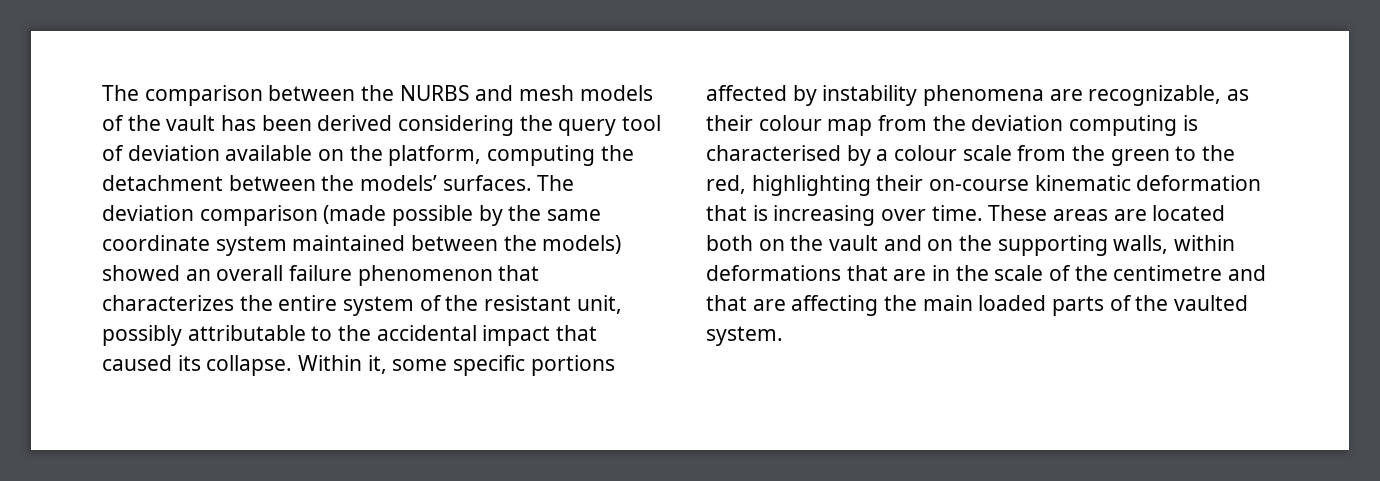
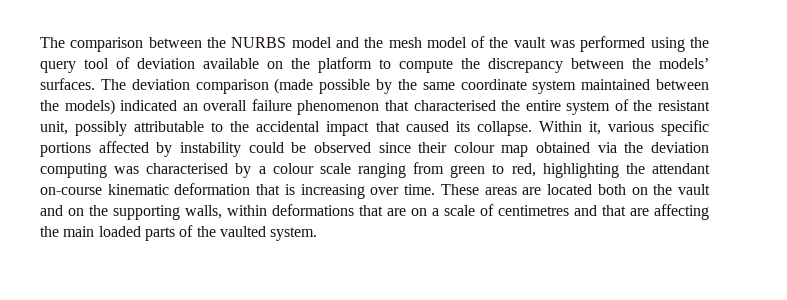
[475,85,653,101] [102,115,515,136] and mesh models of the vault has been derived considering -> [291,36,685,52] model and the mesh model of the vault was performed using
[388,145,634,166] [102,175,223,191] platform, computing the detachment -> [318,57,563,73] platform to compute the discrepancy
[102,265,180,281] showed -> [120,100,178,111] indicated
[102,295,234,311] characterizes -> [413,100,496,111] characterised
[392,359,448,371] some -> [607,121,654,132] various
[923,85,1250,106] phenomena are recognizable, as -> [248,142,411,153] could be observed since
[878,115,928,131] from -> [536,142,617,153] obtained via
[1182,115,1198,131] is -> [114,166,140,174] was
[1017,145,1106,161] from the -> [358,162,445,178] ranging from
[1202,145,1236,161] the -> (505, 169) none
[876,175,924,191] their -> [625,163,710,174] the attendant
[932,265,1223,281] in the scale of the centimetre -> [411,204,569,216] on a scale of centimetres

